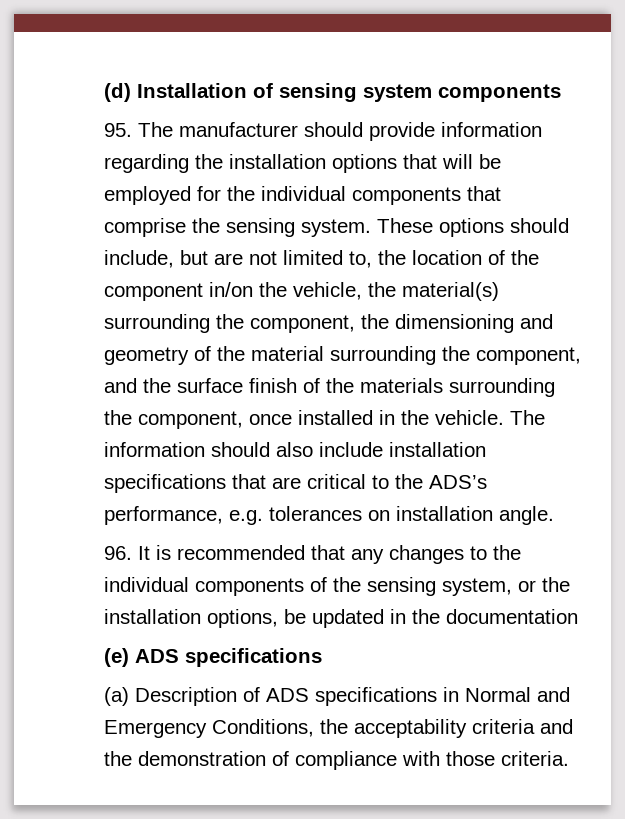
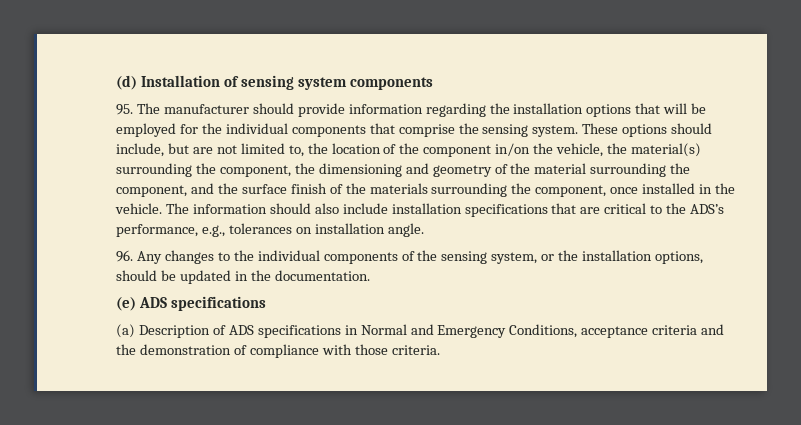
[228,510,263,525] e.g. -> [202,225,226,237] e.g.,
[137,545,384,564] It is recommended that any -> [137,251,163,264] Any
(278, 618) none -> [116,270,158,281] should
[445,609,578,624] documentation -> [274,270,370,281] documentation.
[319,719,467,738] the acceptability -> [581,326,649,338] acceptance

